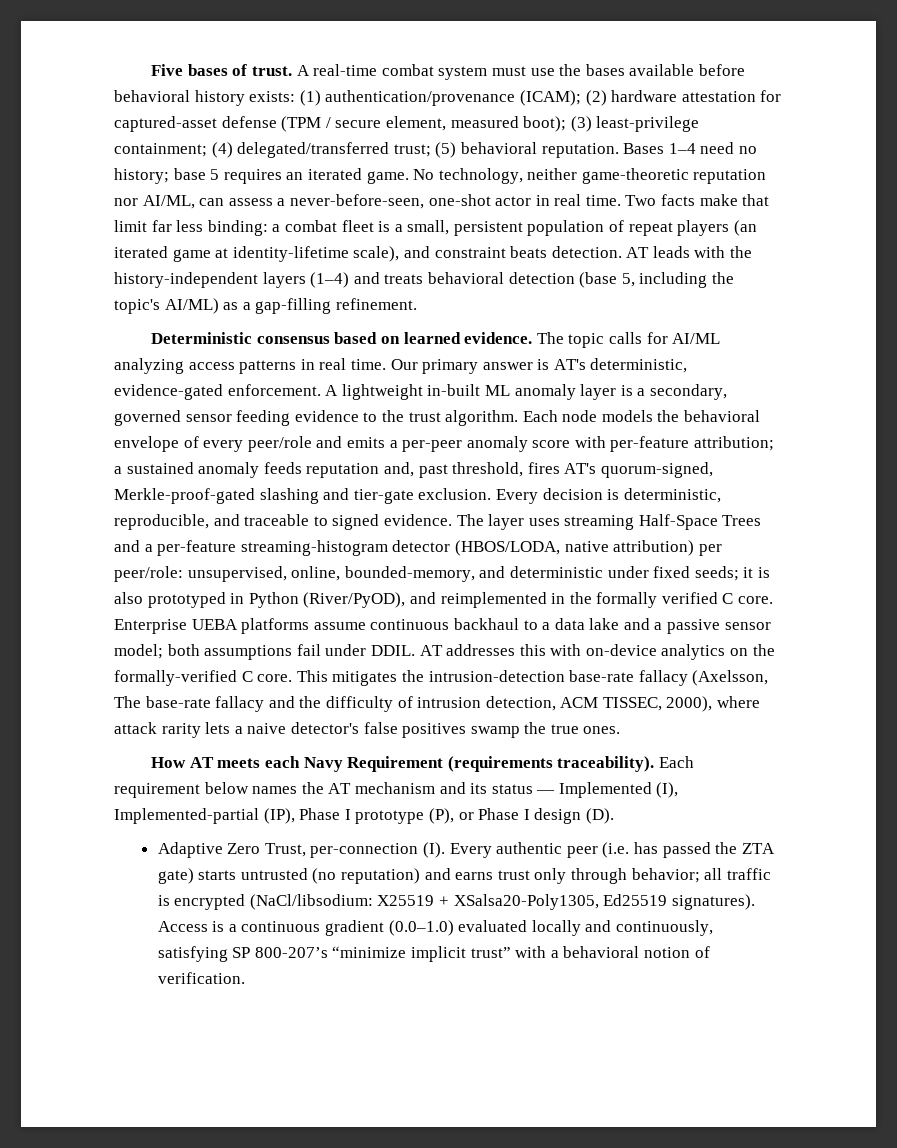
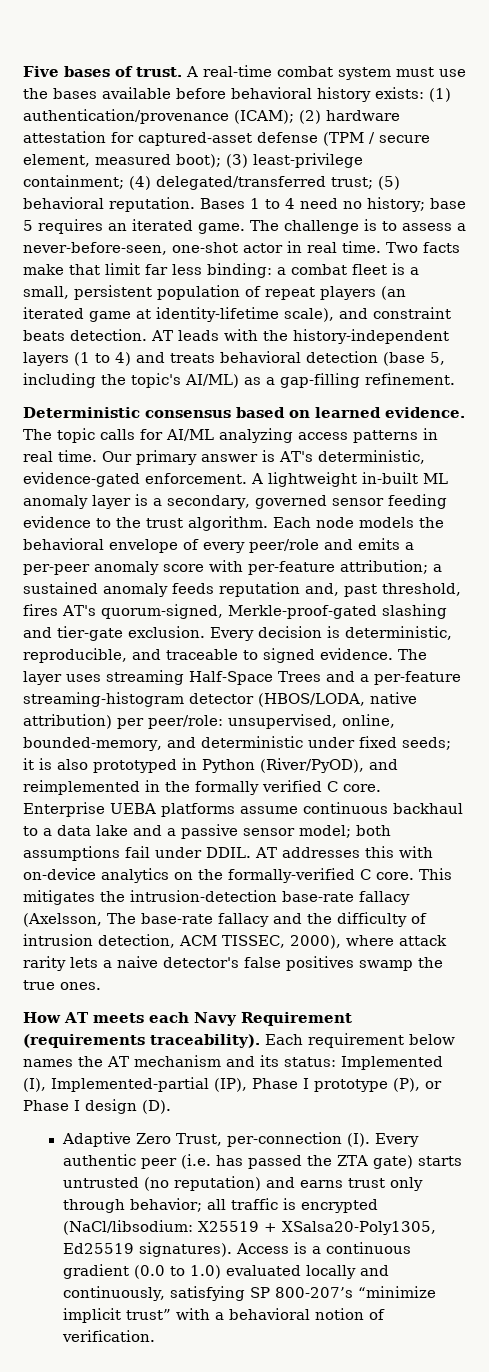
[668,143,696,154] 1–4 -> [250,198,295,209] 1 to 4
[413,168,767,184] [114,195,225,209] No technology, neither game-theoretic reputation nor AI/ML, can -> [250,219,397,234] The challenge is to
[310,272,350,288] (1–4) -> [74,352,131,366] (1 to 4)
[491,784,556,794] status — -> [284,1057,336,1067] status:
[388,920,454,936] (0.0–1.0) -> [133,1265,221,1279] (0.0 to 1.0)

